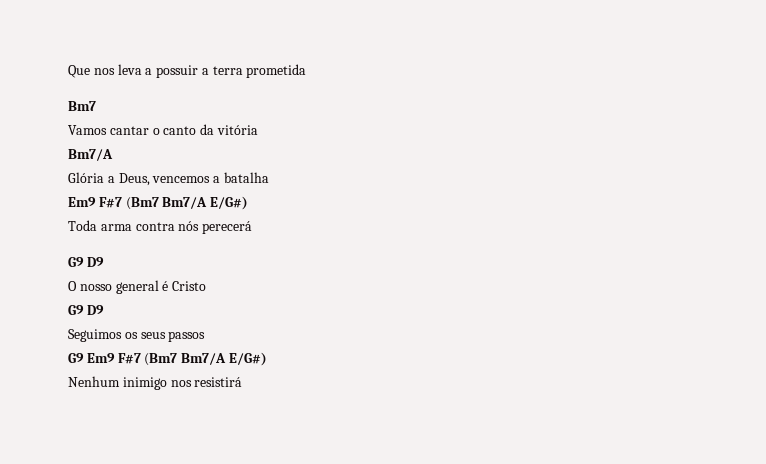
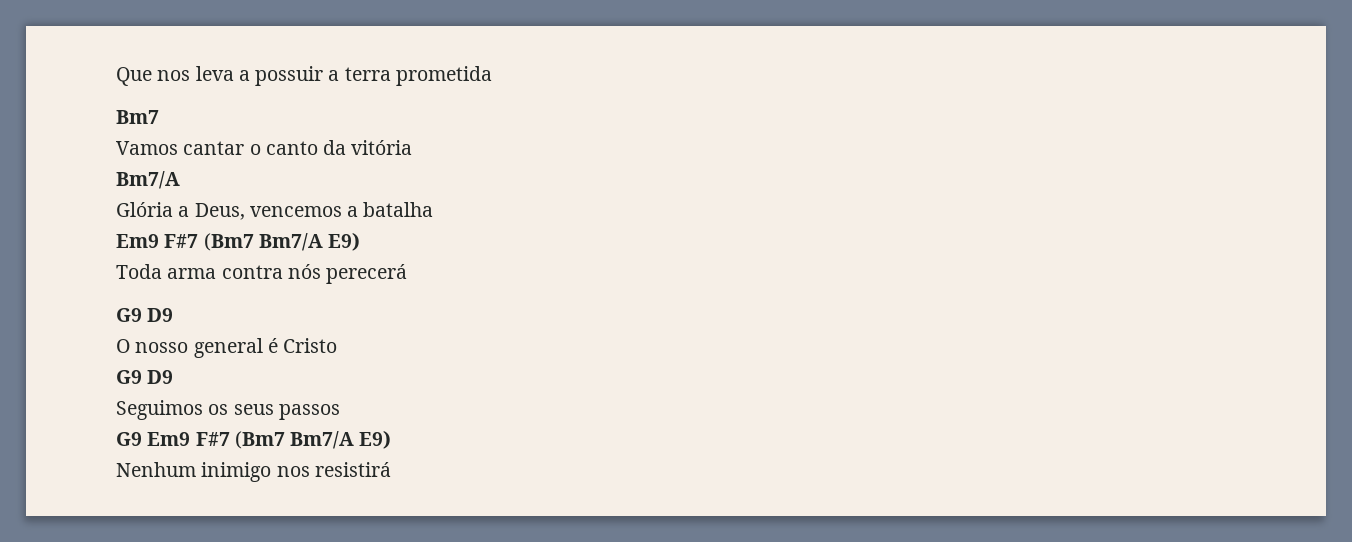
[210,196,249,210] E/G#) -> [328,232,361,251] E9)
[228,352,267,366] E/G#) -> [359,430,392,449] E9)

